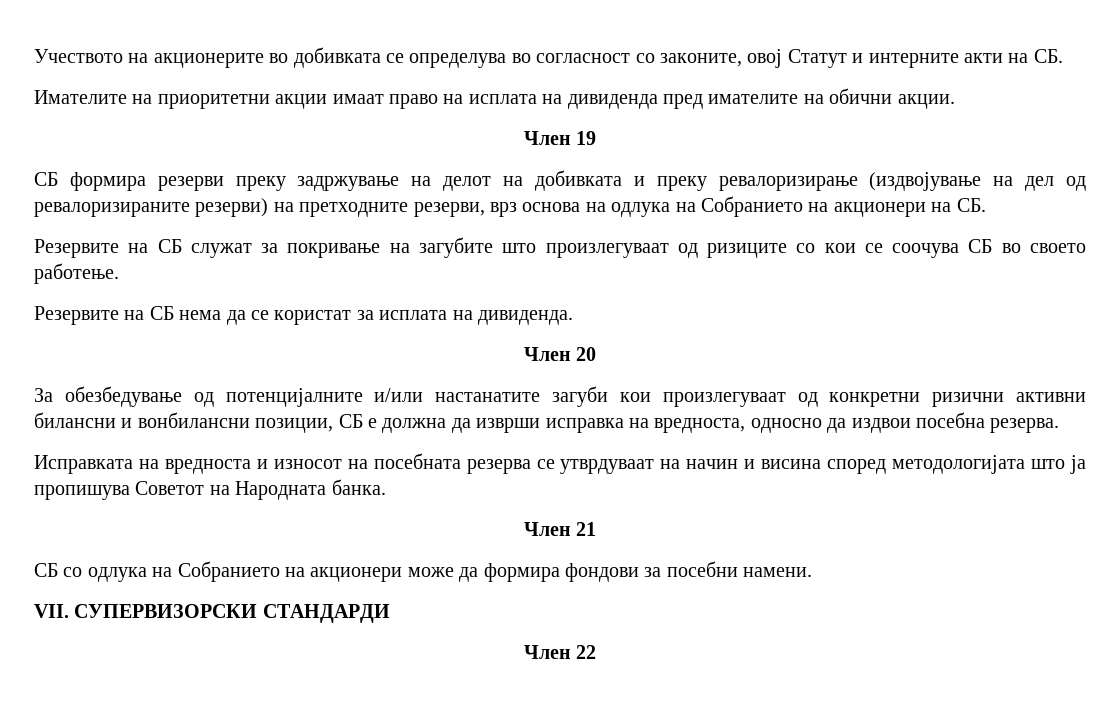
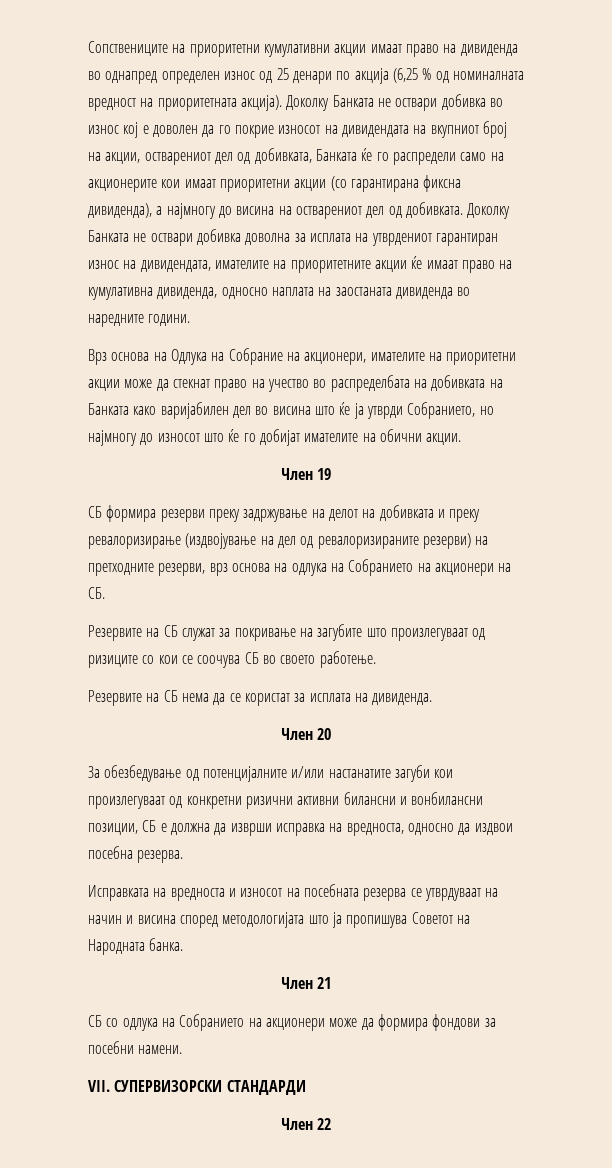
[34,47,1063,68] [34,90,270,109] Учеството на акционерите во добивката се определува во согласност со законите, овој Статут и интерните акти на СБ. // Имателите на приоритетни -> [88,41,330,57] Сопствениците на приоритетни кумулативни
[468,94,703,109] исплата на дивиденда пред -> [460,44,518,56] [88,68,524,84] [88,94,503,111] [88,121,507,138] [88,148,504,165] [88,175,462,192] [88,202,511,219] [88,229,498,246] [88,256,513,273] [88,287,471,300] [88,314,191,327] [88,348,517,365] [88,375,503,392] [88,402,494,419] [88,429,300,446] дивиденда во однапред определен износ од 25 денари по акција (6,25 % од номиналната вредност на приоритетната акција). Доколку Банката не оствари добивка во износ кој е доволен да го покрие износот на дивидендата на вкупниот број на акции, остварениот дел од добивката, Банката ќе го распредели само на акционерите кои имаат приоритетни акции (со гарантирана фиксна дивиденда), а најмногу до висина на остварениот дел од добивката. Доколку Банката не оствари добивка доволна за исплата на утврдениот гарантиран износ на дивидендата, имателите на приоритетните акции ќе имаат право на кумулативна дивиденда, односно наплата на заостаната дивиденда во наредните години. // Врз основа на Одлука на Собрание на акционери, имателите на приоритетни акции може да стекнат право на учество во распределбата на добивката на Банката како варијабилен дел во висина што ќе ја утврди Собранието, но најмногу до износот што ќе го добијат

